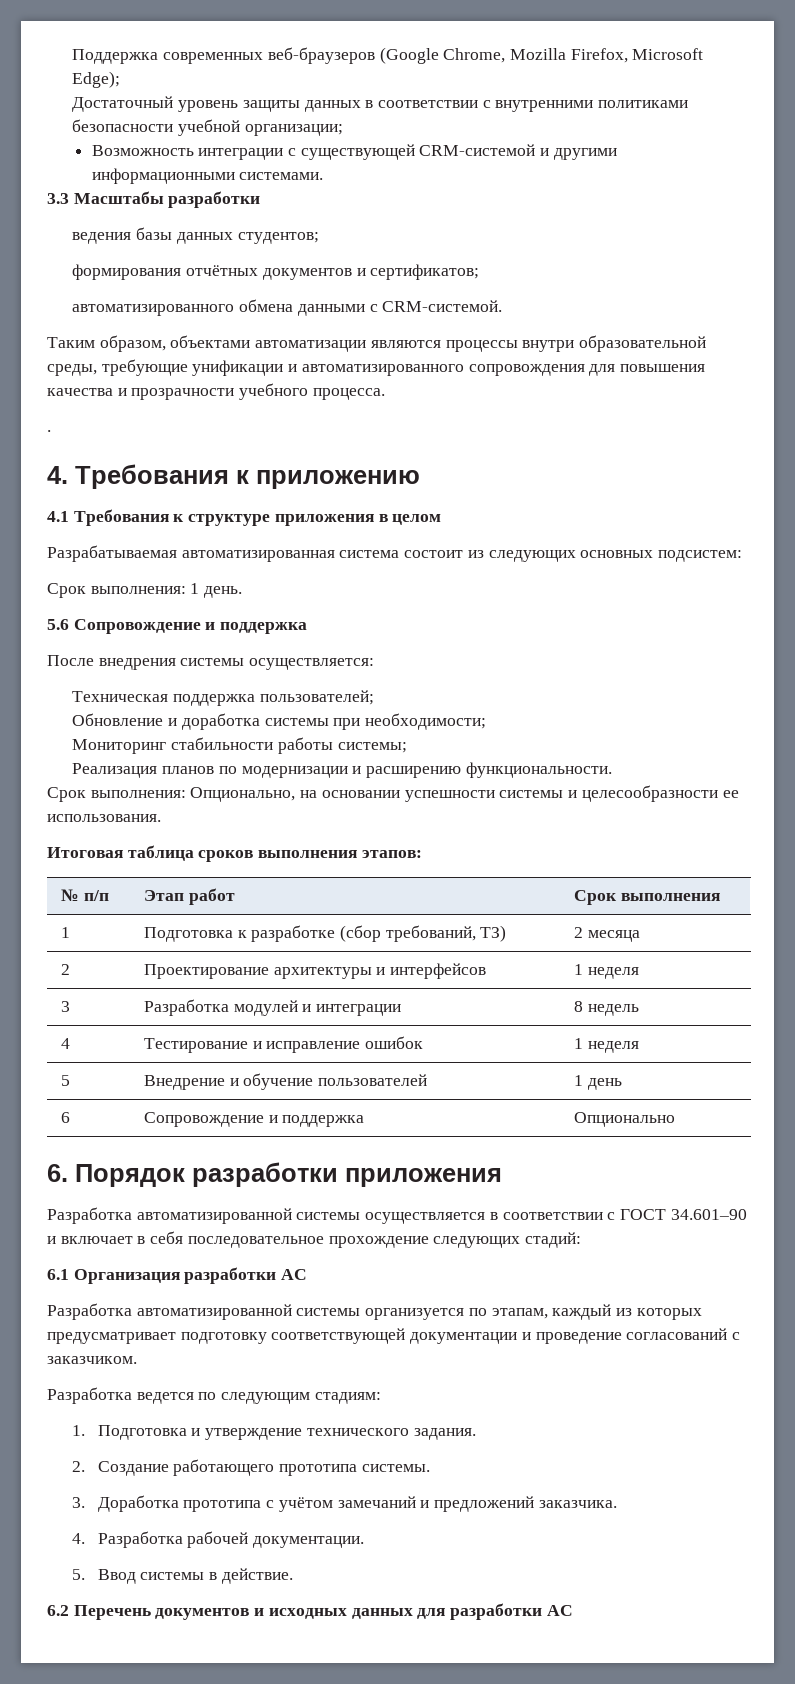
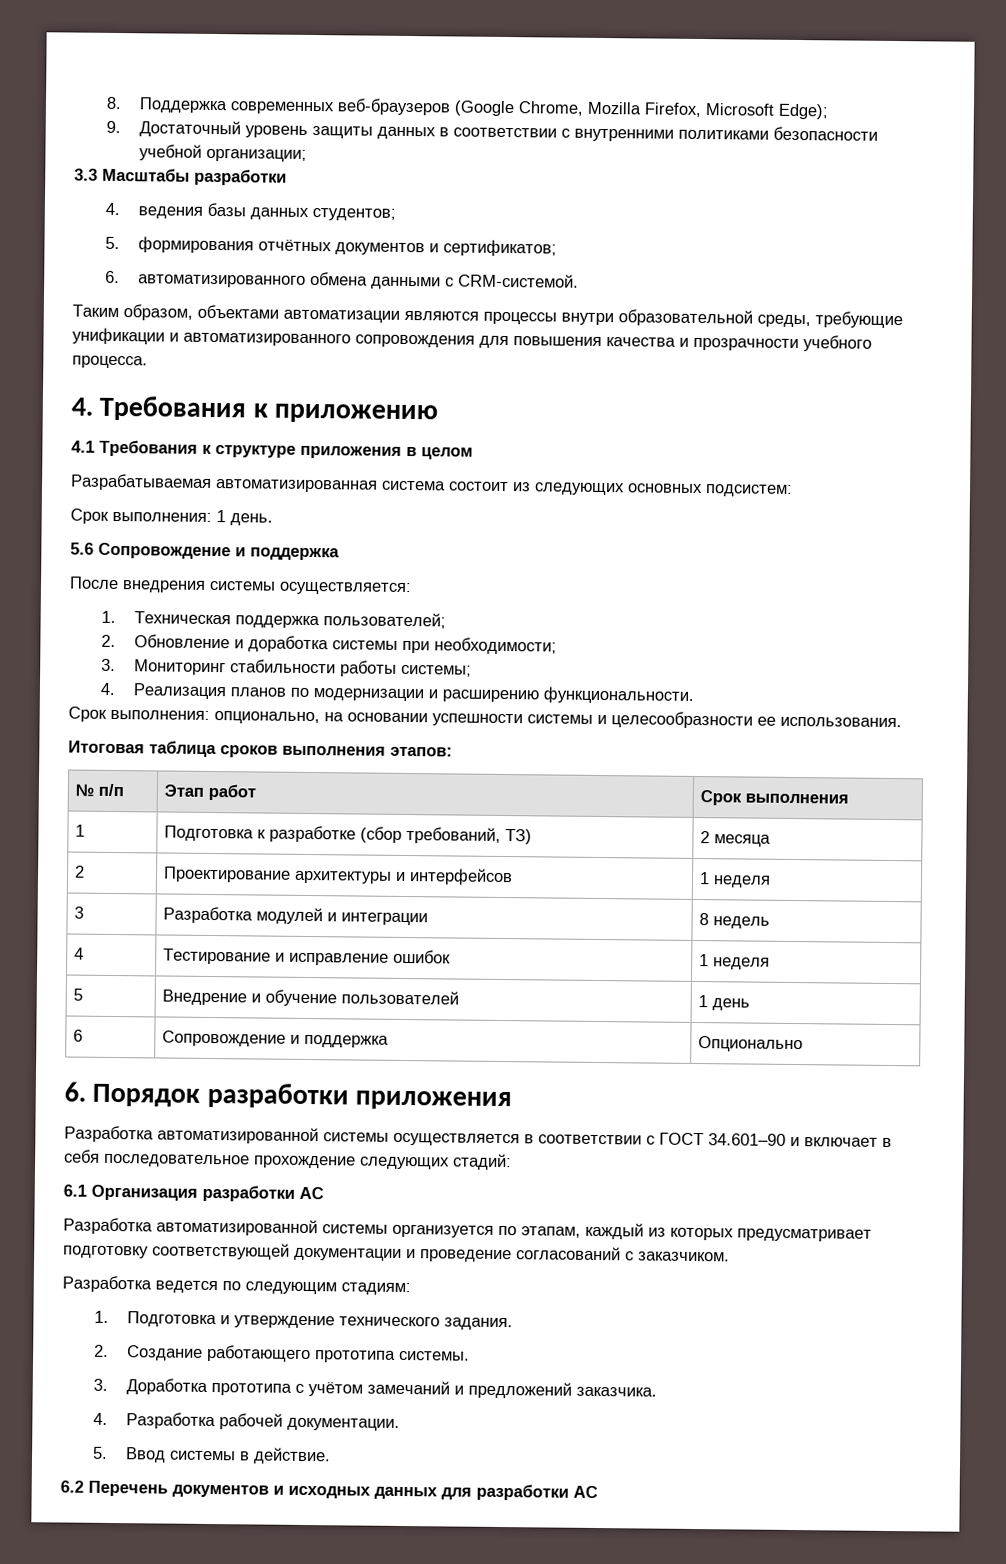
(72, 56) none -> [106,96,123,110] 8.
(121, 79) none -> [106,120,122,134] 9.
[91,144,617,160] [91,168,324,184] // Возможность интеграции с существующей CRM-системой и другими информационными системами. -> (307, 155) none
(261, 199) none -> [105,202,121,216] 4.
(319, 238) none -> [105,236,121,250] 5.
(480, 272) none -> [105,270,121,284] 6.
[47,430,51,432] // . -> (148, 362) none
(375, 664) none -> [101,610,117,624] 1.
(374, 697) none -> [101,634,117,648] 2.
(486, 721) none -> [101,658,117,672] 3.
(407, 747) none -> [100,682,116,696] 4.
[190,787,296,802] Опционально, -> [214,711,320,725] опционально,

